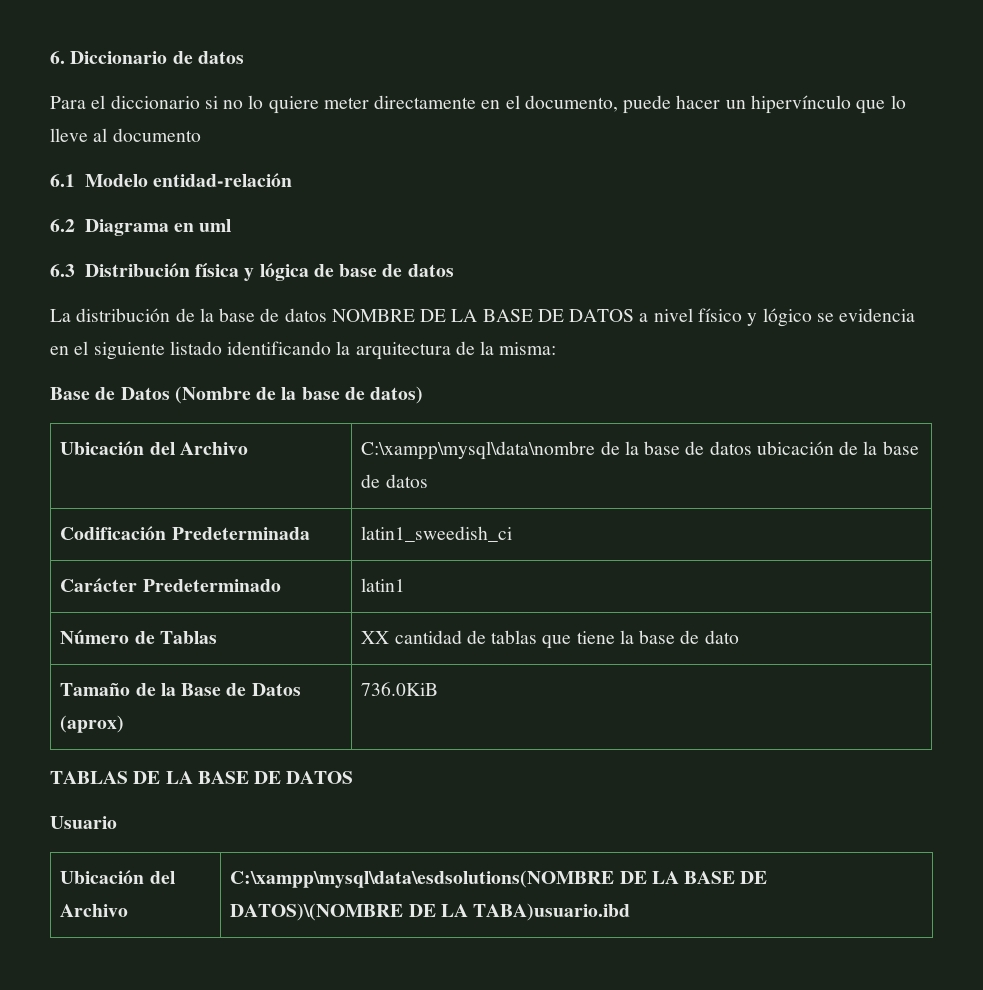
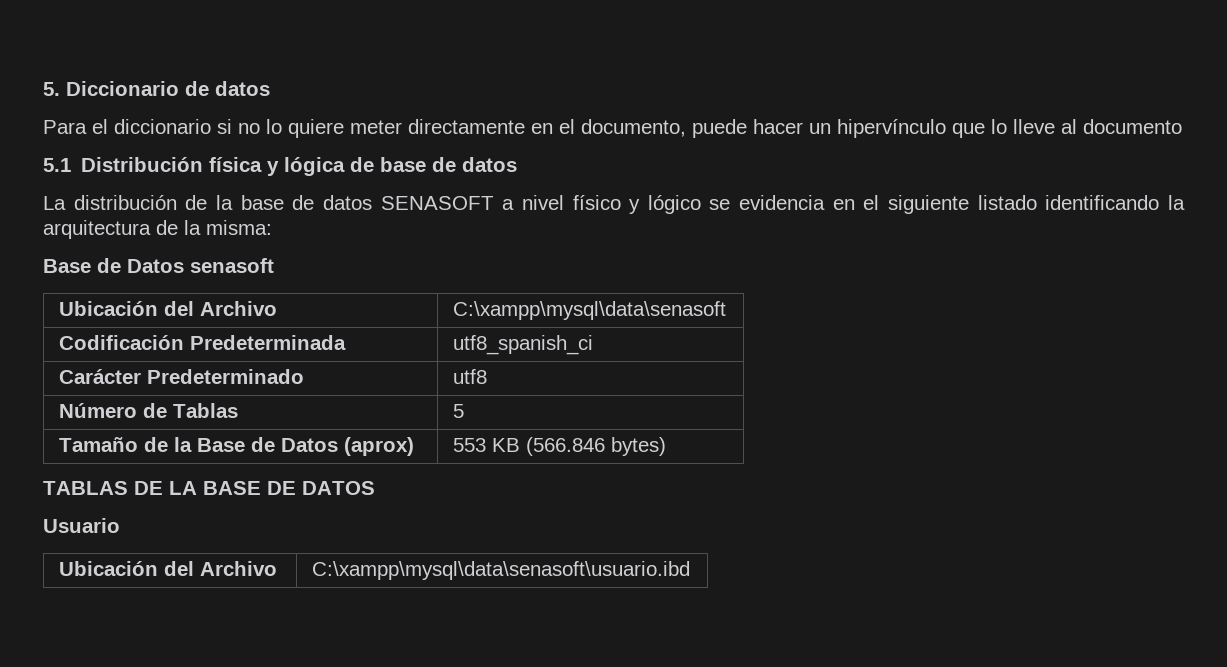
[50,51,65,64] 6. -> [43,82,60,96] 5.
[50,173,293,187] [50,219,232,236] [50,264,75,277] 6.1 Modelo entidad-relación // 6.2 Diagrama en uml // 6.3 -> [43,158,71,172] 5.1
[331,309,635,322] NOMBRE DE LA BASE DE DATOS -> [380,196,494,210] SENASOFT
[174,386,424,404] [60,441,248,455] [361,441,919,460] [361,474,428,488] (Nombre de la base de datos) // Ubicación del Archivo | C:\xampp\mysql\data\nombre de la base de datos ubicación de la base de datos -> [190,258,274,273] [58,301,277,316] [452,301,726,320] senasoft // Ubicación del Archivo | C:\xampp\mysql\data\senasoft
[361,526,513,542] latin1_sweedish_ci -> [452,335,593,355] utf8_spanish_ci
[361,578,406,592] latin1 -> [452,369,487,384] utf8
[361,630,739,649] XX cantidad de tablas que tiene la base de dato -> [452,404,464,418] 5
[361,682,439,696] 736.0KiB -> [452,437,666,456] 553 KB (566.846 bytes)
[230,870,768,888] [230,903,631,921] C:\xampp\mysql\data\esdsolutions(NOMBRE DE LA BASE DE DATOS)\(NOMBRE DE LA TABA)usuario.ibd -> [311,561,690,580] C:\xampp\mysql\data\senasoft\usuario.ibd

